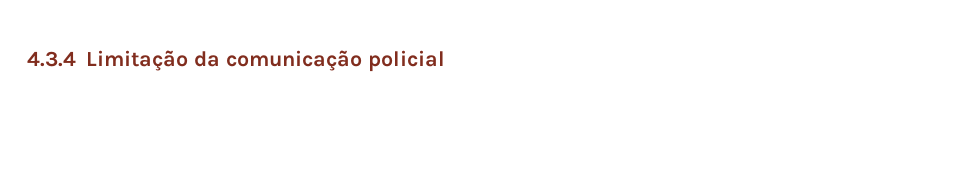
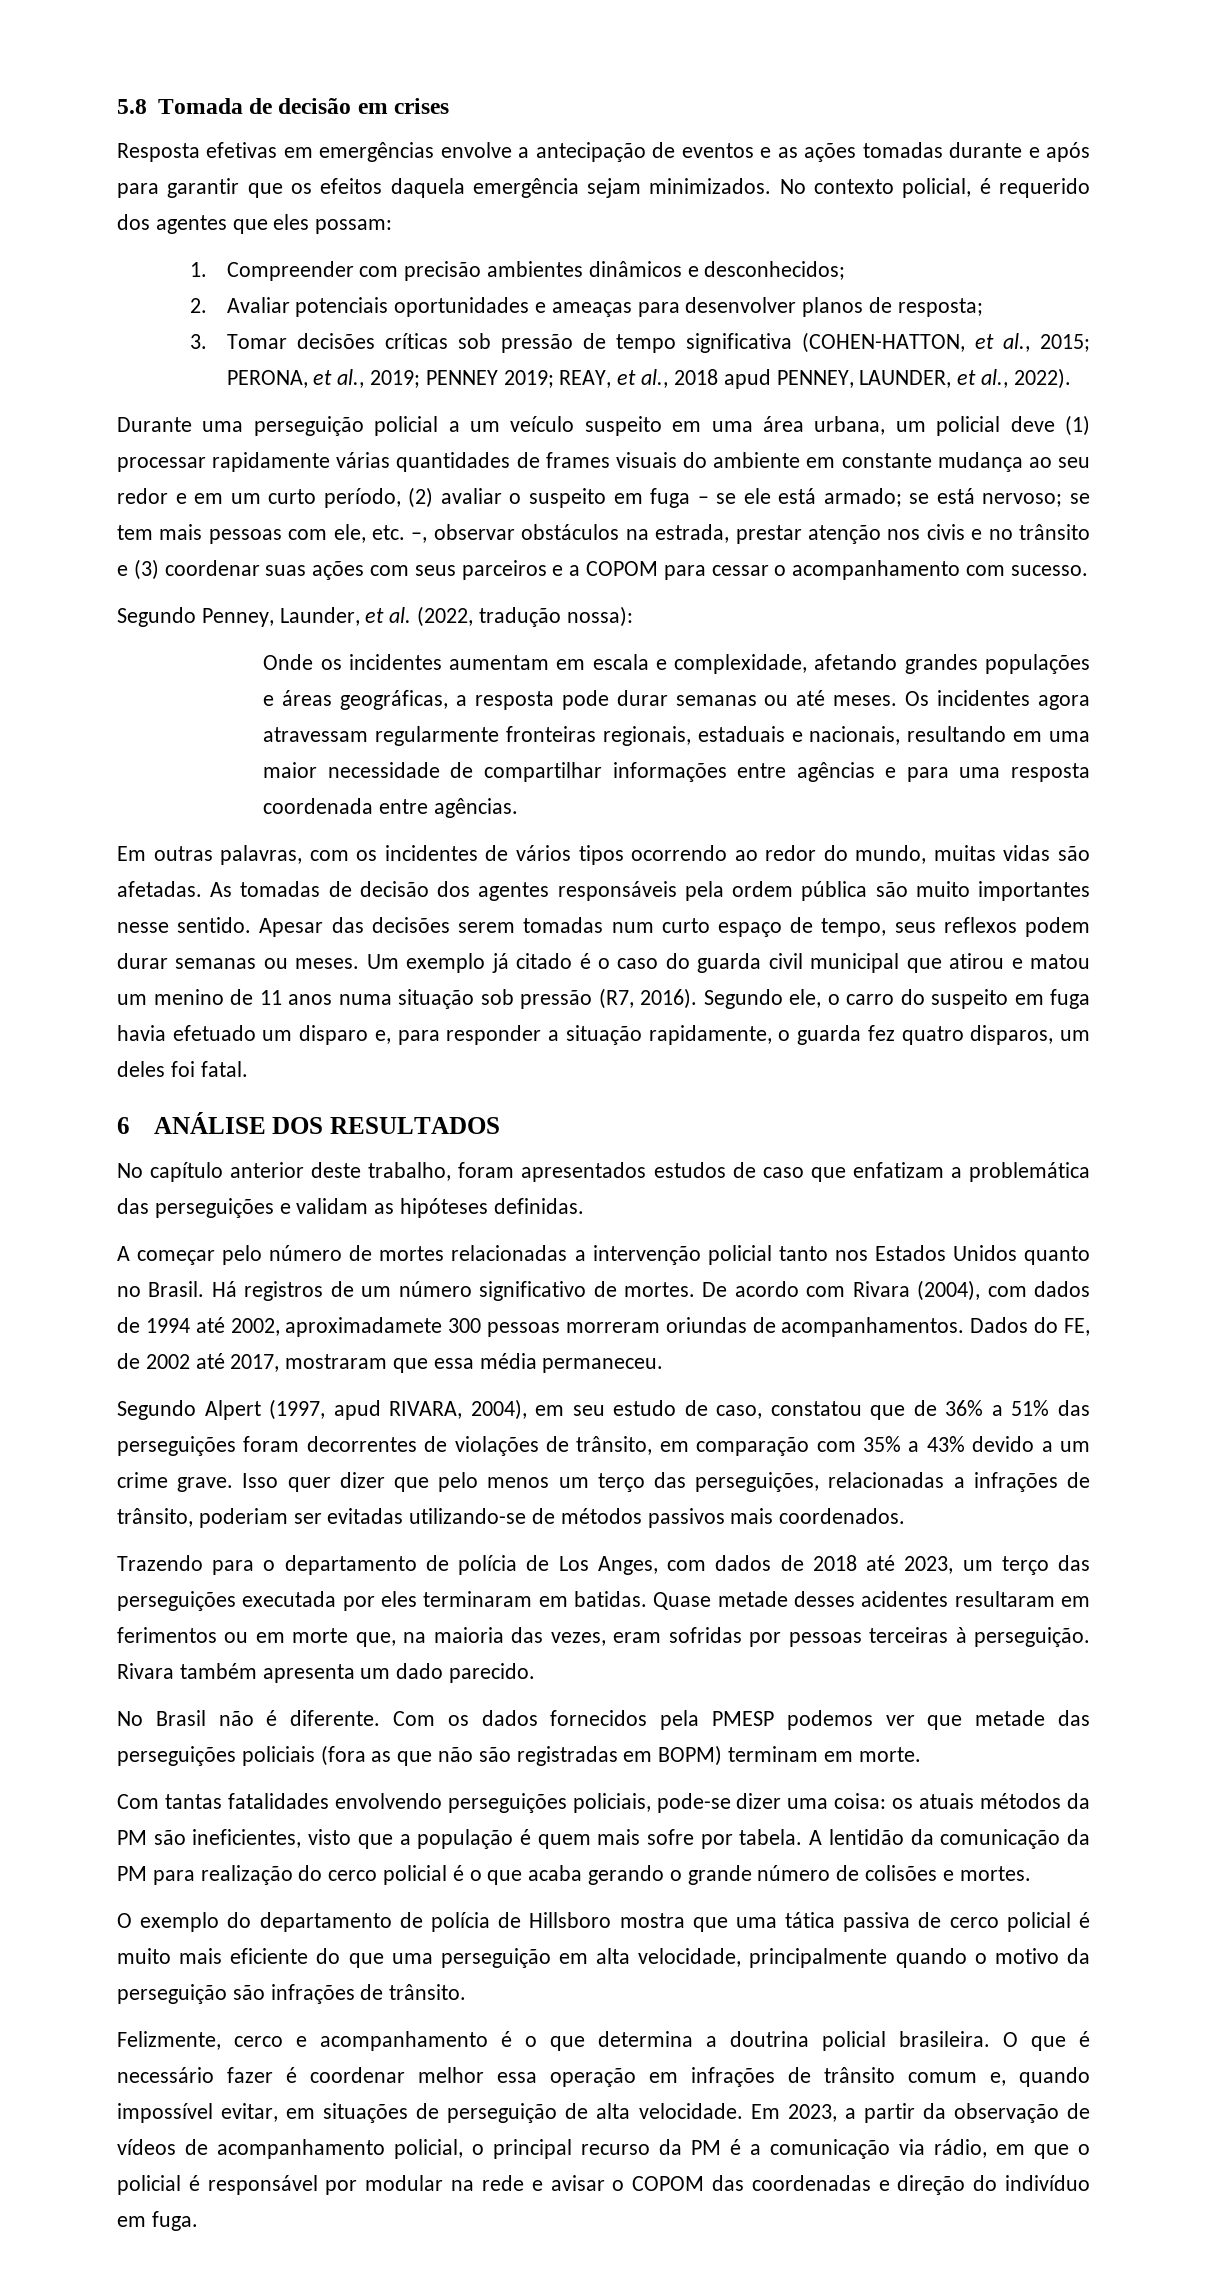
[27,50,445,72] 4.3.4 Limitação da comunicação policial -> [117,98,450,114] [117,142,1091,162] [117,178,1090,198] [117,214,393,234] [190,261,846,281] [190,297,983,317] [190,332,1090,353] [226,368,1071,389] [117,415,1090,436] [117,452,1090,472] [117,487,1090,508] [117,524,1090,544] [117,559,1088,580] [117,606,633,627] [263,654,1090,674] [263,690,1090,710] [263,726,1090,746] [263,762,1090,782] [263,798,518,818] [117,845,1090,865] [117,881,1091,901] [117,917,1090,937] [117,953,1091,973] [117,988,1090,1009] [117,1025,1091,1045] [117,1061,248,1077] [117,1112,501,1134] [117,1162,1090,1182] [117,1198,584,1218] [117,1245,1090,1265] [117,1280,1090,1301] [117,1317,1090,1337] [117,1353,664,1373] [117,1399,1090,1420] [117,1436,1090,1456] [117,1472,1091,1492] [117,1508,906,1528] [117,1555,1091,1575] [117,1591,1090,1611] [117,1627,1090,1647] [117,1663,536,1683] [117,1710,1090,1730] [117,1745,921,1766] [117,1793,1090,1813] [117,1829,1091,1849] [117,1865,1031,1885] [117,1912,1090,1932] [117,1948,1090,1968] [117,1984,467,2004] [117,2031,1090,2051] [117,2067,1090,2087] [117,2103,1091,2123] [117,2139,1090,2159] [117,2175,1090,2195] [117,2211,198,2231] 5.8 Tomada de decisão em crises // Resposta efetivas em emergências envolve a antecipação de eventos e as ações tomadas durante e após para garantir que os efeitos daquela emergência sejam minimizados. No contexto policial, é requerido dos agentes que eles possam: // 1. Compreender com precisão ambientes dinâmicos e desconhecidos; // 2. Avaliar potenciais oportunidades e ameaças para desenvolver planos de resposta; // 3. Tomar decisões críticas sob pressão de tempo significativa (COHEN-HATTON, et al., 2015; PERONA, et al., 2019; PENNEY 2019; REAY, et al., 2018 apud PENNEY, LAUNDER, et al., 2022). // Durante uma perseguição policial a um veículo suspeito em uma área urbana, um policial deve (1) processar rapidamente várias quantidades de frames visuais do ambiente em constante mudança ao seu redor e em um curto período, (2) avaliar o suspeito em fuga – se ele está armado; se está nervoso; se tem mais pessoas com ele, etc. –, observar obstáculos na estrada, prestar atenção nos civis e no trânsito e (3) coordenar suas ações com seus parceiros e a COPOM para cessar o acompanhamento com sucesso. // Segundo Penney, Launder, et al. (2022, tradução nossa): // Onde os incidentes aumentam em escala e complexidade, afetando grandes populações e áreas geográficas, a resposta pode durar semanas ou até meses. Os incidentes agora atravessam regularmente fronteiras regionais, estaduais e nacionais, resultando em uma maior necessidade de compartilhar informações entre agências e para uma resposta coordenada entre agências. // Em outras palavras, com os incidentes de vários tipos ocorrendo ao redor do mundo, muitas vidas são afetadas. As tomadas de decisão dos agentes responsáveis pela ordem pública são muito importantes nesse sentido. Apesar das decisões serem tomadas num curto espaço de tempo, seus reflexos podem durar semanas ou meses. Um exemplo já citado é o caso do guarda civil municipal que atirou e matou um menino de 11 anos numa situação sob pressão (R7, 2016). Segundo ele, o carro do suspeito em fuga havia efetuado um disparo e, para responder a situação rapidamente, o guarda fez quatro disparos, um deles foi fatal. // 6 ANÁLISE DOS RESULTADOS // No capítulo anterior deste trabalho, foram apresentados estudos de caso que enfatizam a problemática das perseguições e validam as hipóteses definidas. // A começar pelo número de mortes relacionadas a intervenção policial tanto nos Estados Unidos quanto no Brasil. Há registros de um número significativo de mortes. De acordo com Rivara (2004), com dados de 1994 até 2002, aproximadamete 300 pessoas morreram oriundas de acompanhamentos. Dados do FE, de 2002 até 2017, mostraram que essa média permaneceu. // Segundo Alpert (1997, apud RIVARA, 2004), em seu estudo de caso, constatou que de 36% a 51% das perseguições foram decorrentes de violações de trânsito, em comparação com 35% a 43% devido a um crime grave. Isso quer dizer que pelo menos um terço das perseguições, relacionadas a infrações de trânsito, poderiam ser evitadas utilizando-se de métodos passivos mais coordenados. // Trazendo para o departamento de polícia de Los Anges, com dados de 2018 até 2023, um terço das perseguições executada por eles terminaram em batidas. Quase metade desses acidentes resultaram em ferimentos ou em morte que, na maioria das vezes, eram sofridas por pessoas terceiras à perseguição. Rivara também apresenta um dado parecido. // No Brasil não é diferente. Com os dados fornecidos pela PMESP podemos ver que metade das perseguições policiais (fora as que não são registradas em BOPM) terminam em morte. // Com tantas fatalidades envolvendo perseguições policiais, pode-se dizer uma coisa: os atuais métodos da PM são ineficientes, visto que a população é quem mais sofre por tabela. A lentidão da comunicação da PM para realização do cerco policial é o que acaba gerando o grande número de colisões e mortes. // O exemplo do departamento de polícia de Hillsboro mostra que uma tática passiva de cerco policial é muito mais eficiente do que uma perseguição em alta velocidade, principalmente quando o motivo da perseguição são infrações de trânsito. // Felizmente, cerco e acompanhamento é o que determina a doutrina policial brasileira. O que é necessário fazer é coordenar melhor essa operação em infrações de trânsito comum e, quando impossível evitar, em situações de perseguição de alta velocidade. Em 2023, a partir da observação de vídeos de acompanhamento policial, o principal recurso da PM é a comunicação via rádio, em que o policial é responsável por modular na rede e avisar o COPOM das coordenadas e direção do indivíduo em fuga.

